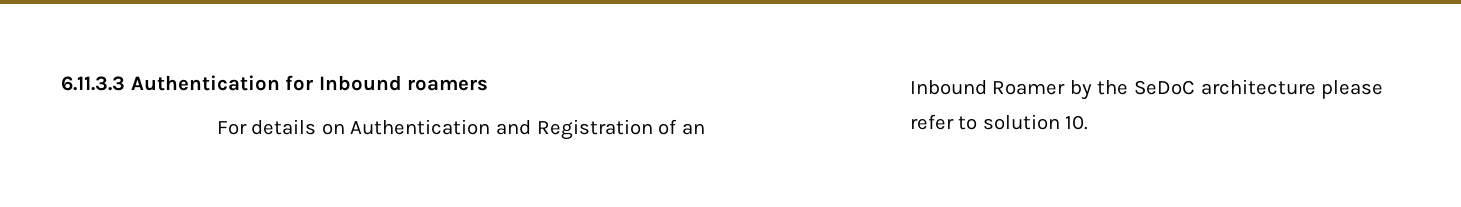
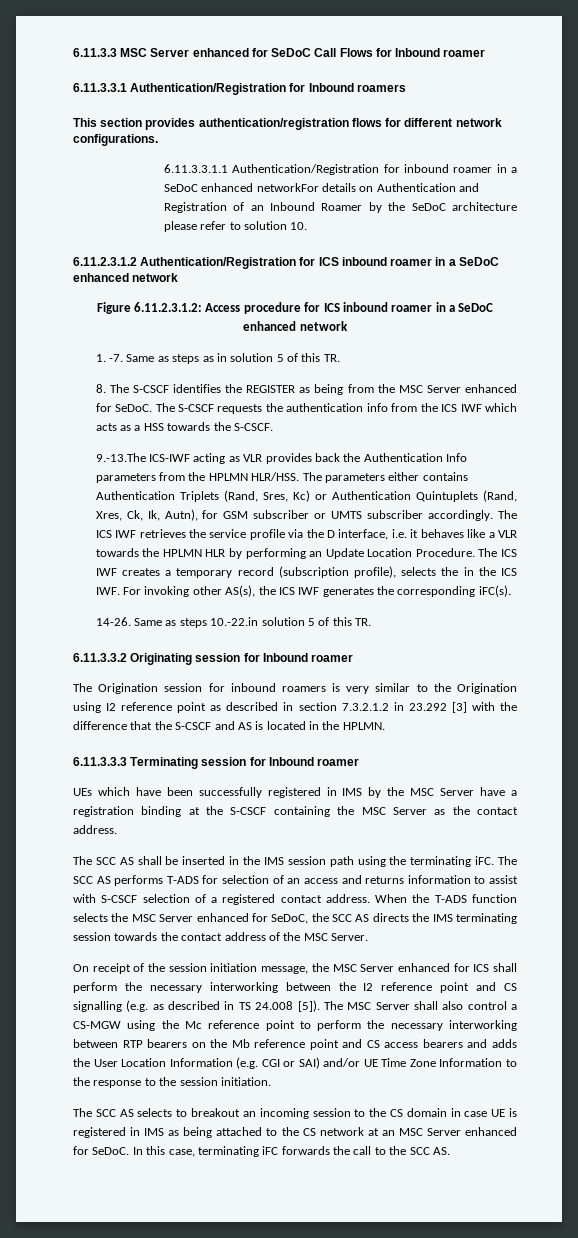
[130,75,489,91] [216,121,247,135] Authentication for Inbound roamers // For -> [120,48,486,57] [73,83,406,95] [73,118,502,130] [73,134,158,146] [163,164,517,175] [163,183,319,192] MSC Server enhanced for SeDoC Call Flows for Inbound roamer // 6.11.3.3.1 Authentication/Registration for Inbound roamers // This section provides authentication/registration flows for different network configurations. // 6.11.3.3.1.1 Authentication/Registration for inbound roamer in a SeDoC enhanced networkFor
(1089, 122) none -> [73,257,499,269] [73,273,179,282] [96,302,494,314] [243,321,348,331] [95,353,340,364] [95,384,517,395] [95,403,517,414] [95,422,273,431] [95,453,468,464] [95,472,468,483] [95,490,517,502] [95,509,517,521] [95,529,518,540] [95,548,517,559] [95,566,518,578] [95,585,511,597] [95,617,372,628] [73,653,354,665] [73,683,517,694] [73,702,517,713] [73,721,385,730] [73,757,360,769] [73,787,517,798] [73,806,519,817] [73,825,117,834] [73,856,517,867] [73,875,519,886] [73,894,517,905] [73,913,517,924] [73,932,368,941] [73,963,517,974] [73,982,517,993] [73,1000,517,1012] [73,1020,517,1031] [73,1039,518,1050] [73,1057,518,1069] [73,1077,271,1088] [73,1108,517,1119] [73,1127,517,1138] [73,1146,450,1157] // 6.11.2.3.1.2 Authentication/Registration for ICS inbound roamer in a SeDoC enhanced network // Figure 6.11.2.3.1.2: Access procedure for ICS inbound roamer in a SeDoC enhanced network // 1. -7. Same as steps as in solution 5 of this TR. // 8. The S-CSCF identifies the REGISTER as being from the MSC Server enhanced for SeDoC. The S-CSCF requests the authentication info from the ICS IWF which acts as a HSS towards the S-CSCF. // 9.-13.The ICS-IWF acting as VLR provides back the Authentication Info parameters from the HPLMN HLR/HSS. The parameters either contains Authentication Triplets (Rand, Sres, Kc) or Authentication Quintuplets (Rand, Xres, Ck, Ik, Autn), for GSM subscriber or UMTS subscriber accordingly. The ICS IWF retrieves the service profile via the D interface, i.e. it behaves like a VLR towards the HPLMN HLR by performing an Update Location Procedure. The ICS IWF creates a temporary record (subscription profile), selects the in the ICS IWF. For invoking other AS(s), the ICS IWF generates the corresponding iFC(s). // 14-26. Same as steps 10.-22.in solution 5 of this TR. // 6.11.3.3.2 Originating session for Inbound roamer // The Origination session for inbound roamers is very similar to the Origination using I2 reference point as described in section 7.3.2.1.2 in 23.292 [3] with the difference that the S-CSCF and AS is located in the HPLMN. // 6.11.3.3.3 Terminating session for Inbound roamer // UEs which have been successfully registered in IMS by the MSC Server have a registration binding at the S-CSCF containing the MSC Server as the contact address. // The SCC AS shall be inserted in the IMS session path using the terminating iFC. The SCC AS performs T-ADS for selection of an access and returns information to assist with S-CSCF selection of a registered contact address. When the T-ADS function selects the MSC Server enhanced for SeDoC, the SCC AS directs the IMS terminating session towards the contact address of the MSC Server. // On receipt of the session initiation message, the MSC Server enhanced for ICS shall perform the necessary interworking between the I2 reference point and CS signalling (e.g. as described in TS 24.008 [5]). The MSC Server shall also control a CS-MGW using the Mc reference point to perform the necessary interworking between RTP bearers on the Mb reference point and CS access bearers and adds the User Location Information (e.g. CGI or SAI) and/or UE Time Zone Information to the response to the session initiation. // The SCC AS selects to breakout an incoming session to the CS domain in case UE is registered in IMS as being attached to the CS network at an MSC Server enhanced for SeDoC. In this case, terminating iFC forwards the call to the SCC AS.

